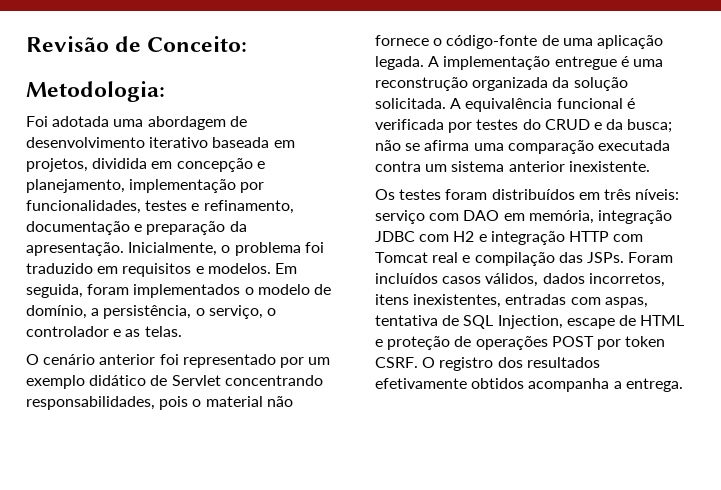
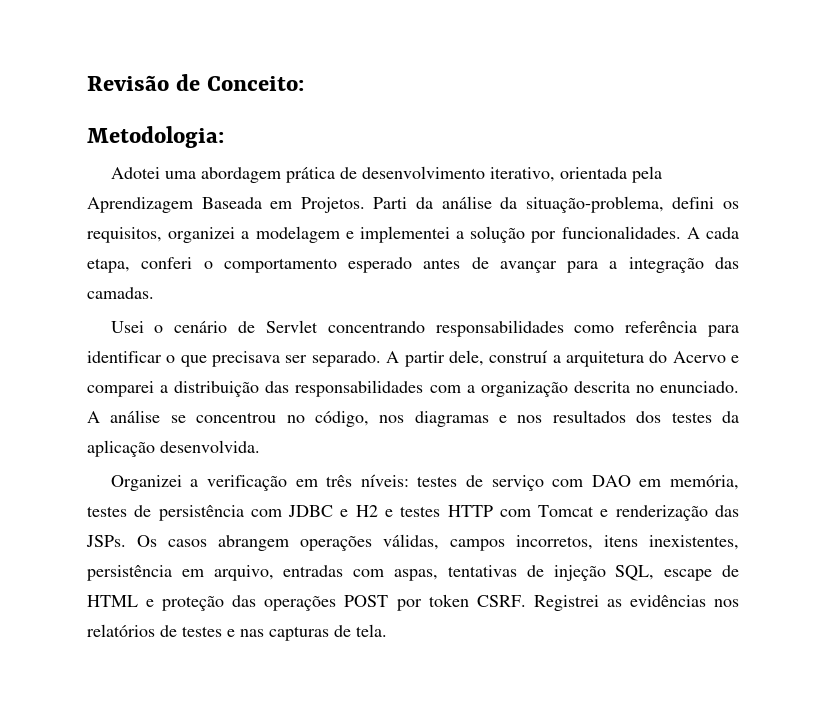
[26,116,110,127] Foi adotada -> [110,167,160,179] Adotei
(226, 123) none -> [285,167,335,183] prática
[149,137,295,148] [26,158,265,172] [26,179,265,193] [26,200,294,214] [26,221,247,235] [26,242,324,256] [26,263,297,277] [26,284,331,298] [26,305,276,319] [26,326,182,337] [26,354,331,368] [26,375,323,389] [26,396,293,410] [375,35,663,49] [375,56,663,70] [375,77,628,91] [375,98,635,112] [375,119,673,133] [375,140,670,154] [375,161,650,172] [375,189,575,200] iterativo baseada em projetos, dividida em concepção e planejamento, implementação por funcionalidades, testes e refinamento, documentação e preparação da apresentação. Inicialmente, o problema foi traduzido em requisitos e modelos. Em seguida, foram implementados o modelo de domínio, a persistência, o serviço, o controlador e as telas. // O cenário anterior foi representado por um exemplo didático de Servlet concentrando responsabilidades, pois o material não fornece o código-fonte de uma aplicação legada. A implementação entregue é uma reconstrução organizada da solução solicitada. A equivalência funcional é verificada por testes do CRUD e da busca; não se afirma uma comparação executada contra um sistema anterior inexistente. // Os testes foram distribuídos -> [489,166,662,183] [87,196,740,213] [87,226,739,243] [87,257,739,273] [87,287,154,299] [110,320,740,337] [87,350,739,367] [87,380,740,397] [87,410,739,427] [87,440,260,457] [110,475,287,491] iterativo, orientada pela Aprendizagem Baseada em Projetos. Parti da análise da situação-problema, defini os requisitos, organizei a modelagem e implementei a solução por funcionalidades. A cada etapa, conferi o comportamento esperado antes de avançar para a integração das camadas. // Usei o cenário de Servlet concentrando responsabilidades como referência para identificar o que precisava ser separado. A partir dele, construí a arquitetura do Acervo e comparei a distribuição das responsabilidades com a organização descrita no enunciado. A análise se concentrou no código, nos diagramas e nos resultados dos testes da aplicação desenvolvida. // Organizei a verificação
(680, 194) none -> [417,475,483,487] testes de
[597,210,672,224] [375,231,450,242] integração JDBC com -> [87,505,349,521] testes de persistência com JDBC e
[490,231,565,245] integração -> [400,506,441,517] testes
[432,252,674,266] [375,273,665,287] [375,294,648,308] [375,315,563,329] real e compilação das JSPs. Foram incluídos casos válidos, dados incorretos, itens inexistentes, entradas com aspas, tentativa de SQL Injection, -> [600,505,739,521] [86,534,739,551] [87,565,655,581] e renderização das JSPs. Os casos abrangem operações válidas, campos incorretos, itens inexistentes, persistência em arquivo, entradas com aspas, tentativas de injeção SQL,
[454,336,472,347] de -> [232,595,257,607] das
[422,357,600,371] [375,378,683,392] O registro dos resultados efetivamente obtidos acompanha a entrega. -> [533,595,739,611] [87,624,387,641] Registrei as evidências nos relatórios de testes e nas capturas de tela.

